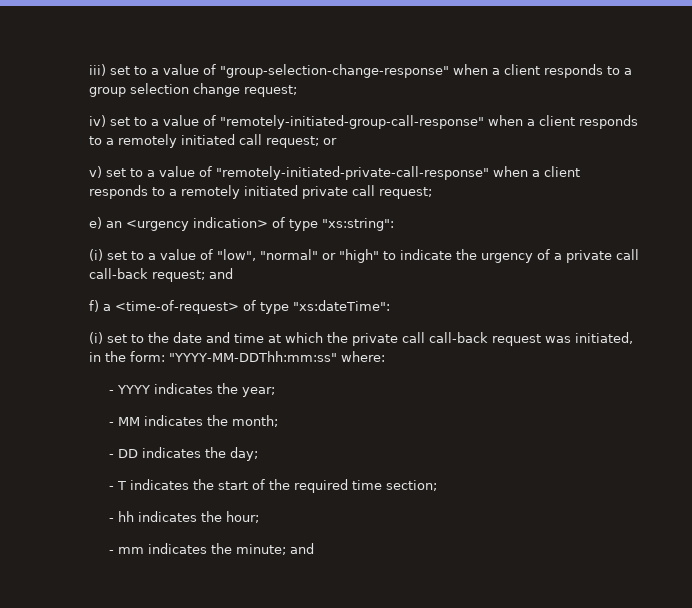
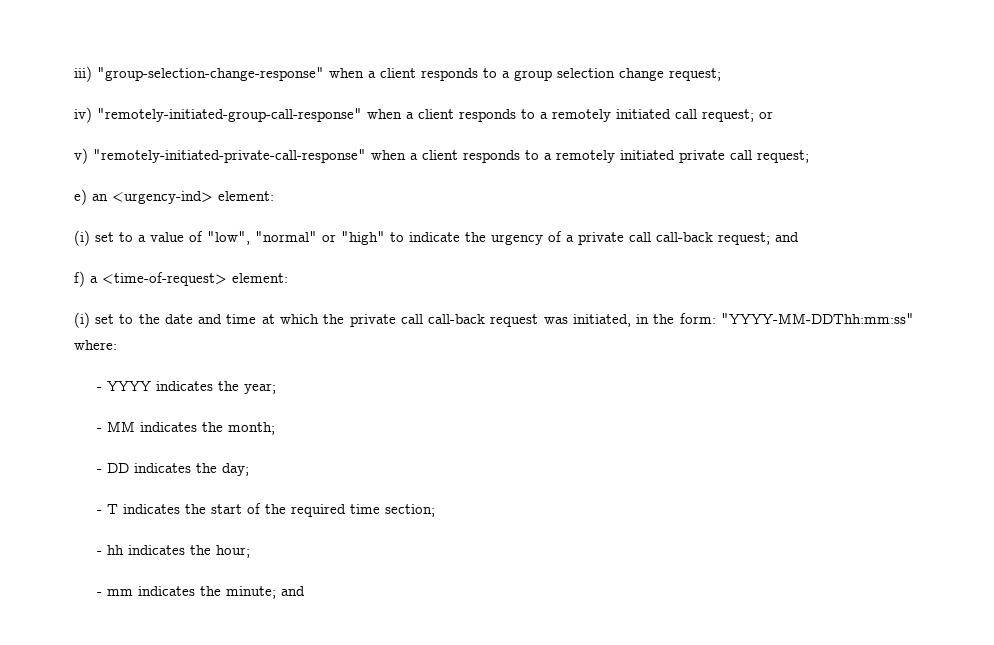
[110,64,217,75] set to a value of -> (92, 74) none
[110,115,217,126] set to a value of -> (92, 115) none
[106,166,213,177] set to a value of -> (88, 156) none
[126,217,395,231] <urgency indication> of type "xs:string": -> [111,191,274,204] <urgency-ind> element:
[243,300,391,314] of type "xs:dateTime": -> [231,273,288,283] element:

